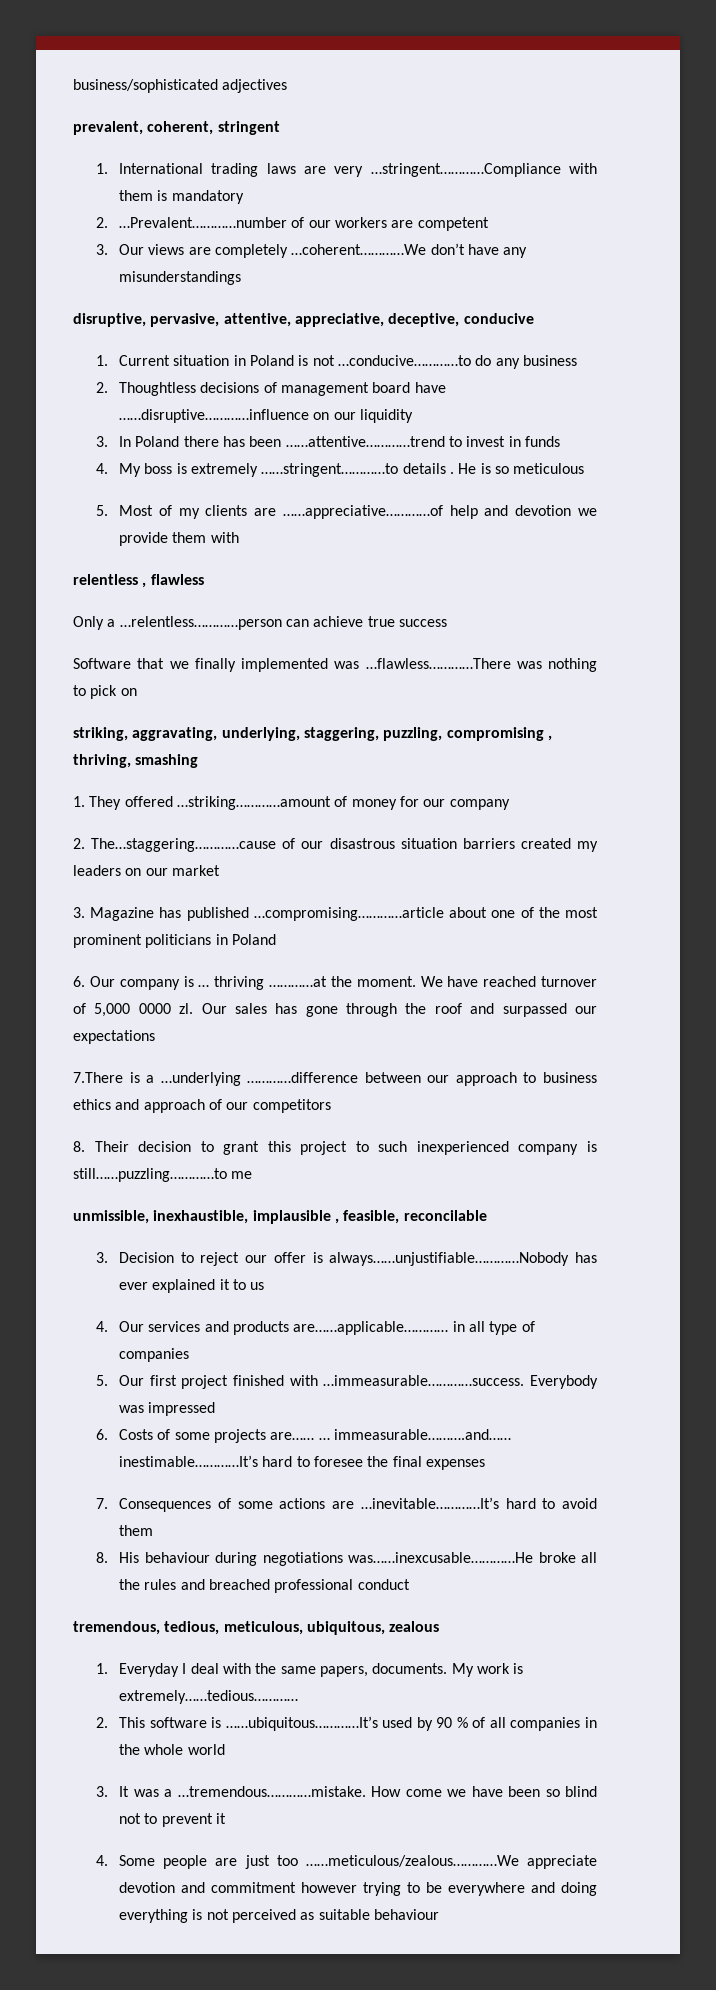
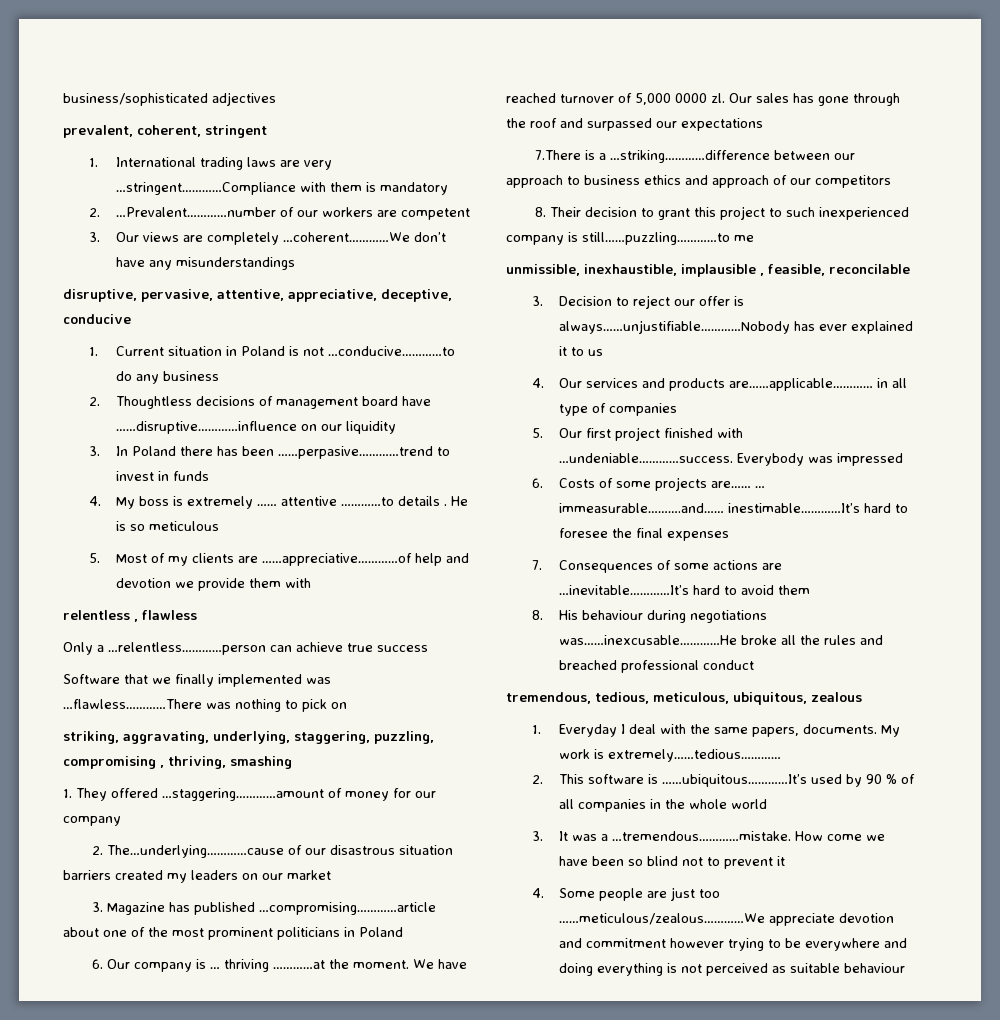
[285,436,445,447] ……attentive…………trend -> [277,446,433,459] ……perpasive…………trend
[261,463,399,477] ……stringent…………to -> [256,496,394,506] …… attentive …………to
[176,796,331,810] …striking…………amount -> [162,788,324,801] …staggering…………amount
[91,838,277,852] The…staggering…………cause -> [106,845,284,858] The…underlying…………cause
[160,1072,359,1086] …underlying …………difference -> [609,150,770,163] …striking…………difference
[323,1375,525,1386] …immeasurable…………success. -> [558,453,733,463] …undeniable…………success.

